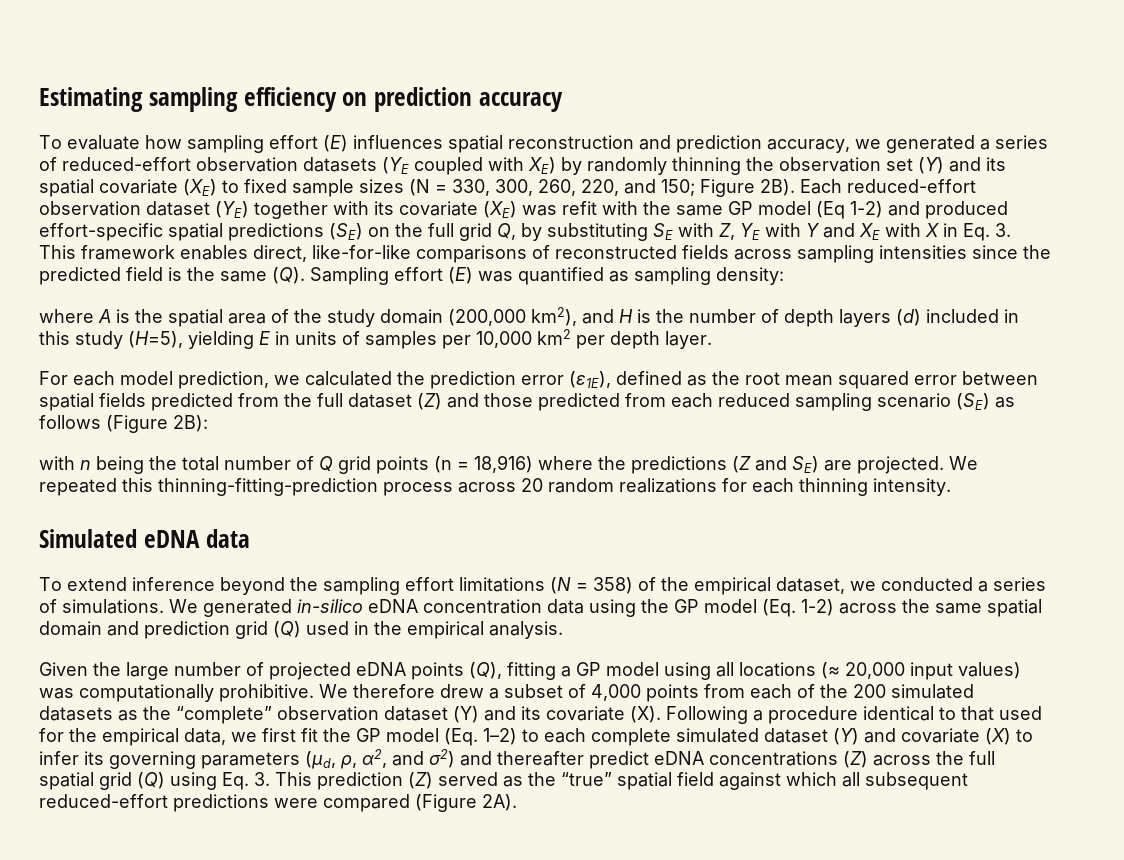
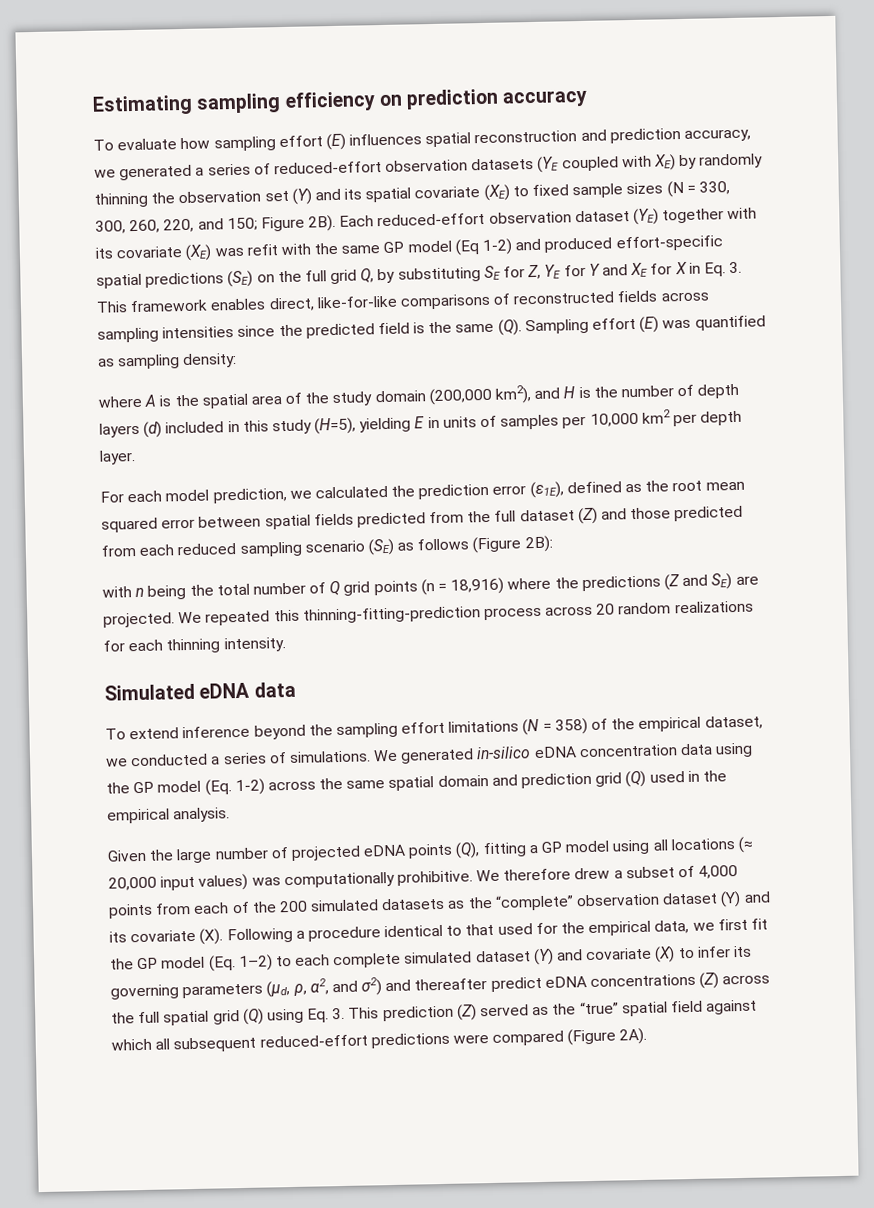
[678,223,714,237] with -> [503,266,526,278] for
[765,223,801,237] with -> [563,264,586,277] for
[885,223,921,237] with -> [650,263,673,275] for

